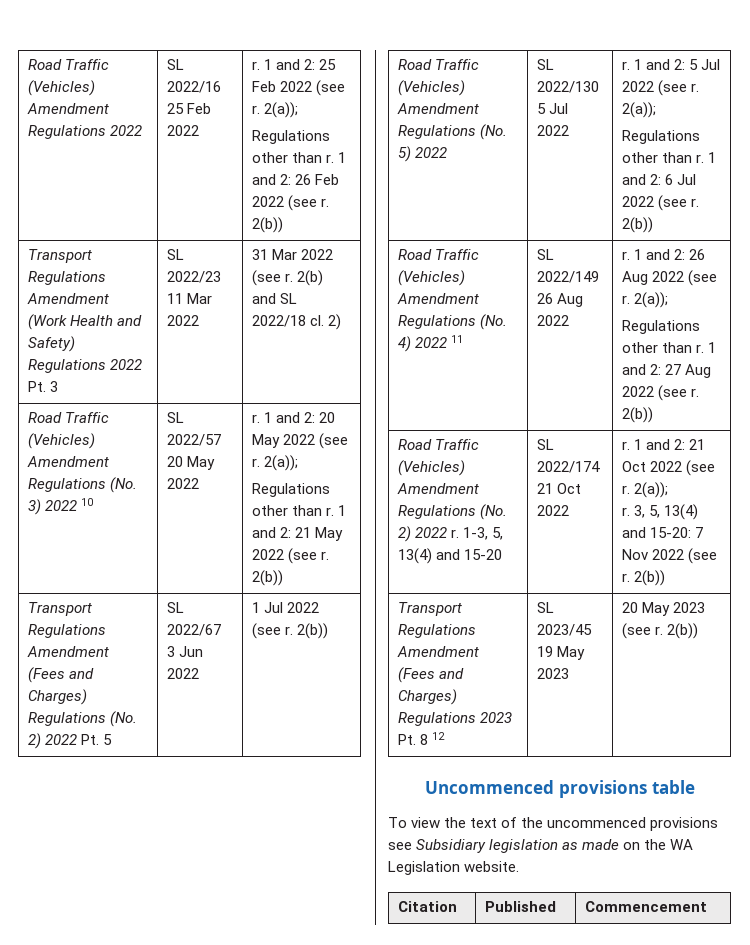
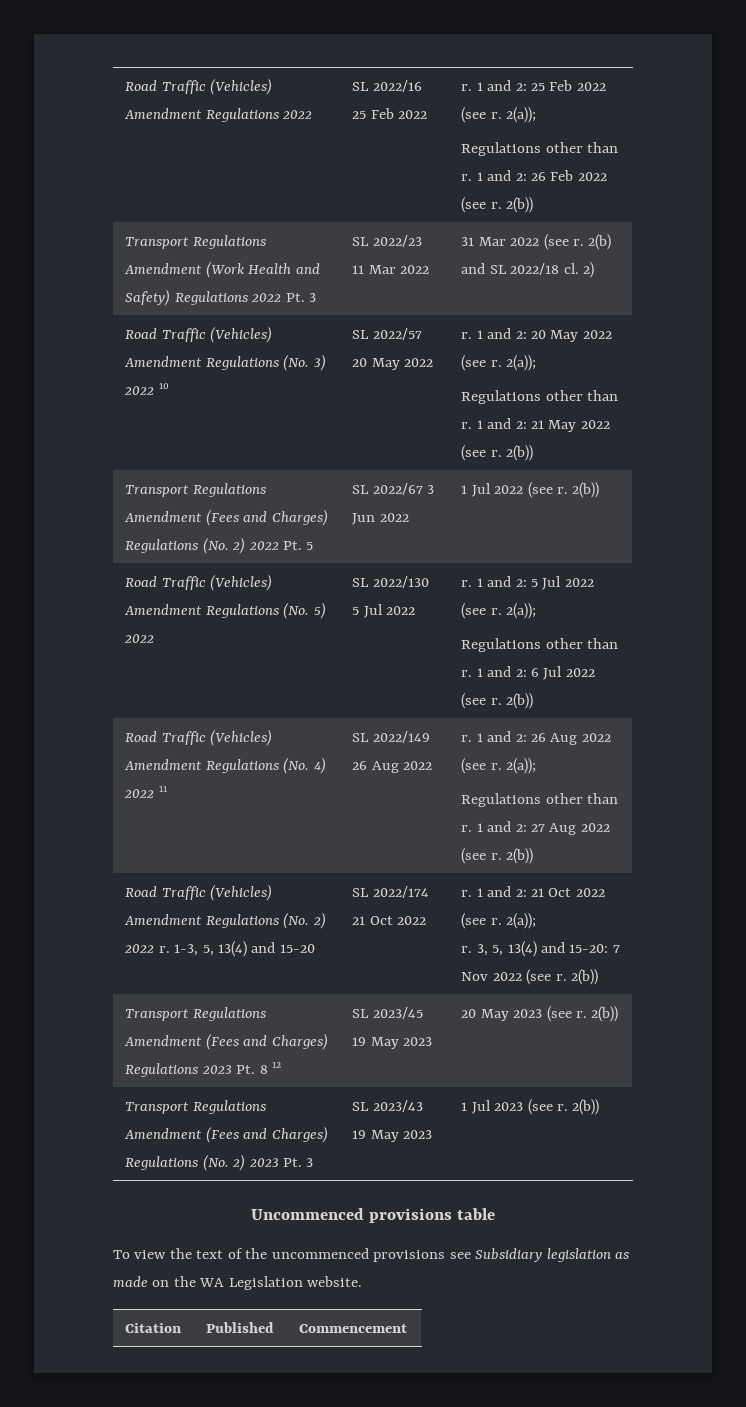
(699, 631) none -> [125,1100,266,1114] [124,1126,328,1143] [125,1154,314,1171] [352,1100,423,1112] [352,1130,433,1142] [461,1099,600,1115] // Transport Regulations Amendment (Fees and Charges) Regulations (No. 2) 2023 Pt. 3 | SL 2023/43 19 May 2023 | 1 Jul 2023 (see r. 2(b))

